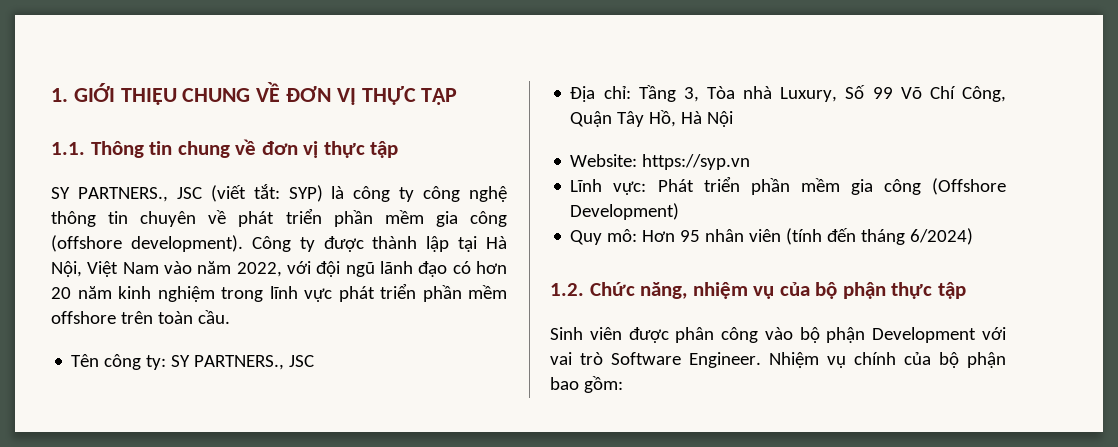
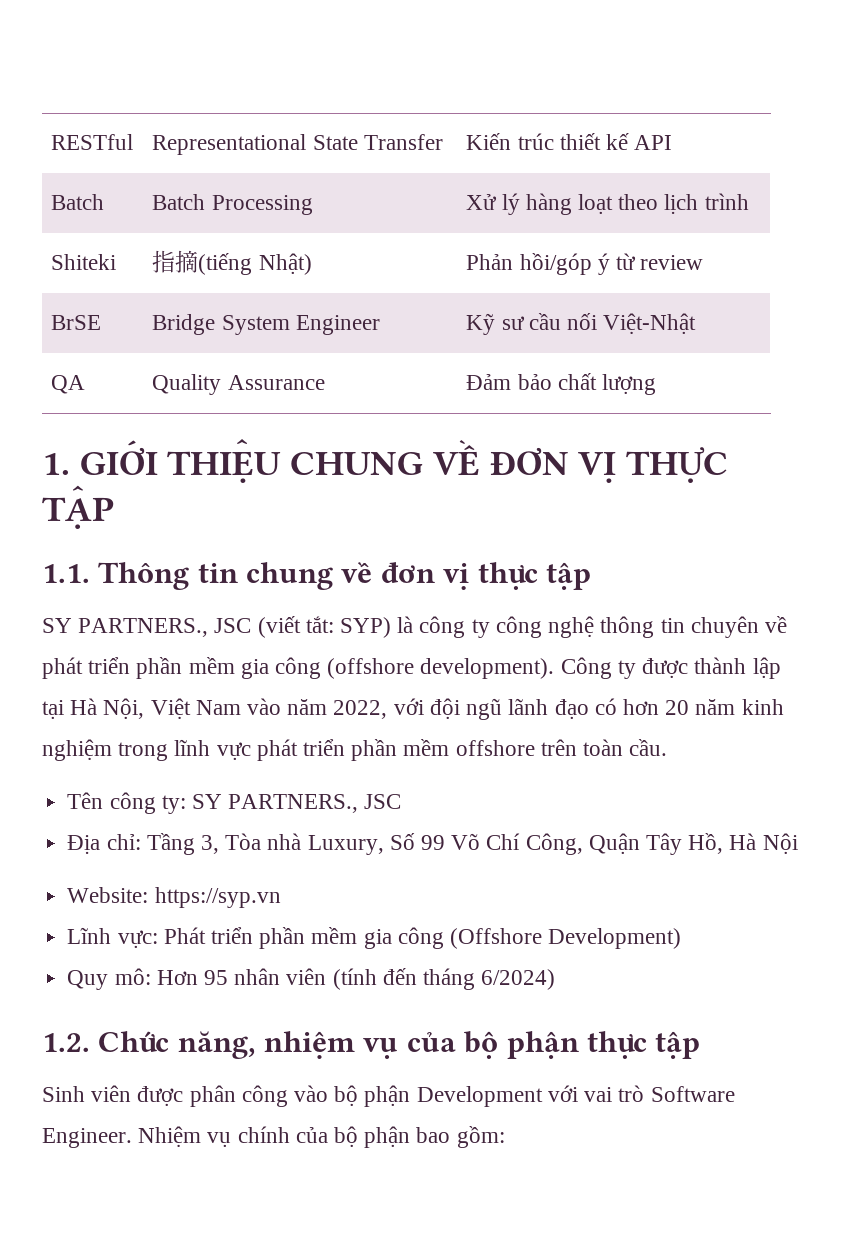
(51, 95) none -> [51,134,134,150] [152,134,443,155] [466,133,673,150] [51,194,105,210] [152,194,313,215] [466,193,749,215] [51,254,117,270] [152,250,312,275] [466,253,704,275] [51,315,102,330] [152,314,380,335] [466,313,697,335] [51,375,86,394] [152,374,325,395] [466,373,656,395] RESTful | Representational State Transfer | Kiến trúc thiết kế API // Batch | Batch Processing | Xử lý hàng loạt theo lịch trình // Shiteki | 指摘(tiếng Nhật) | Phản hồi/góp ý từ review // BrSE | Bridge System Engineer | Kỹ sư cầu nối Việt-Nhật // QA | Quality Assurance | Đảm bảo chất lượng //

